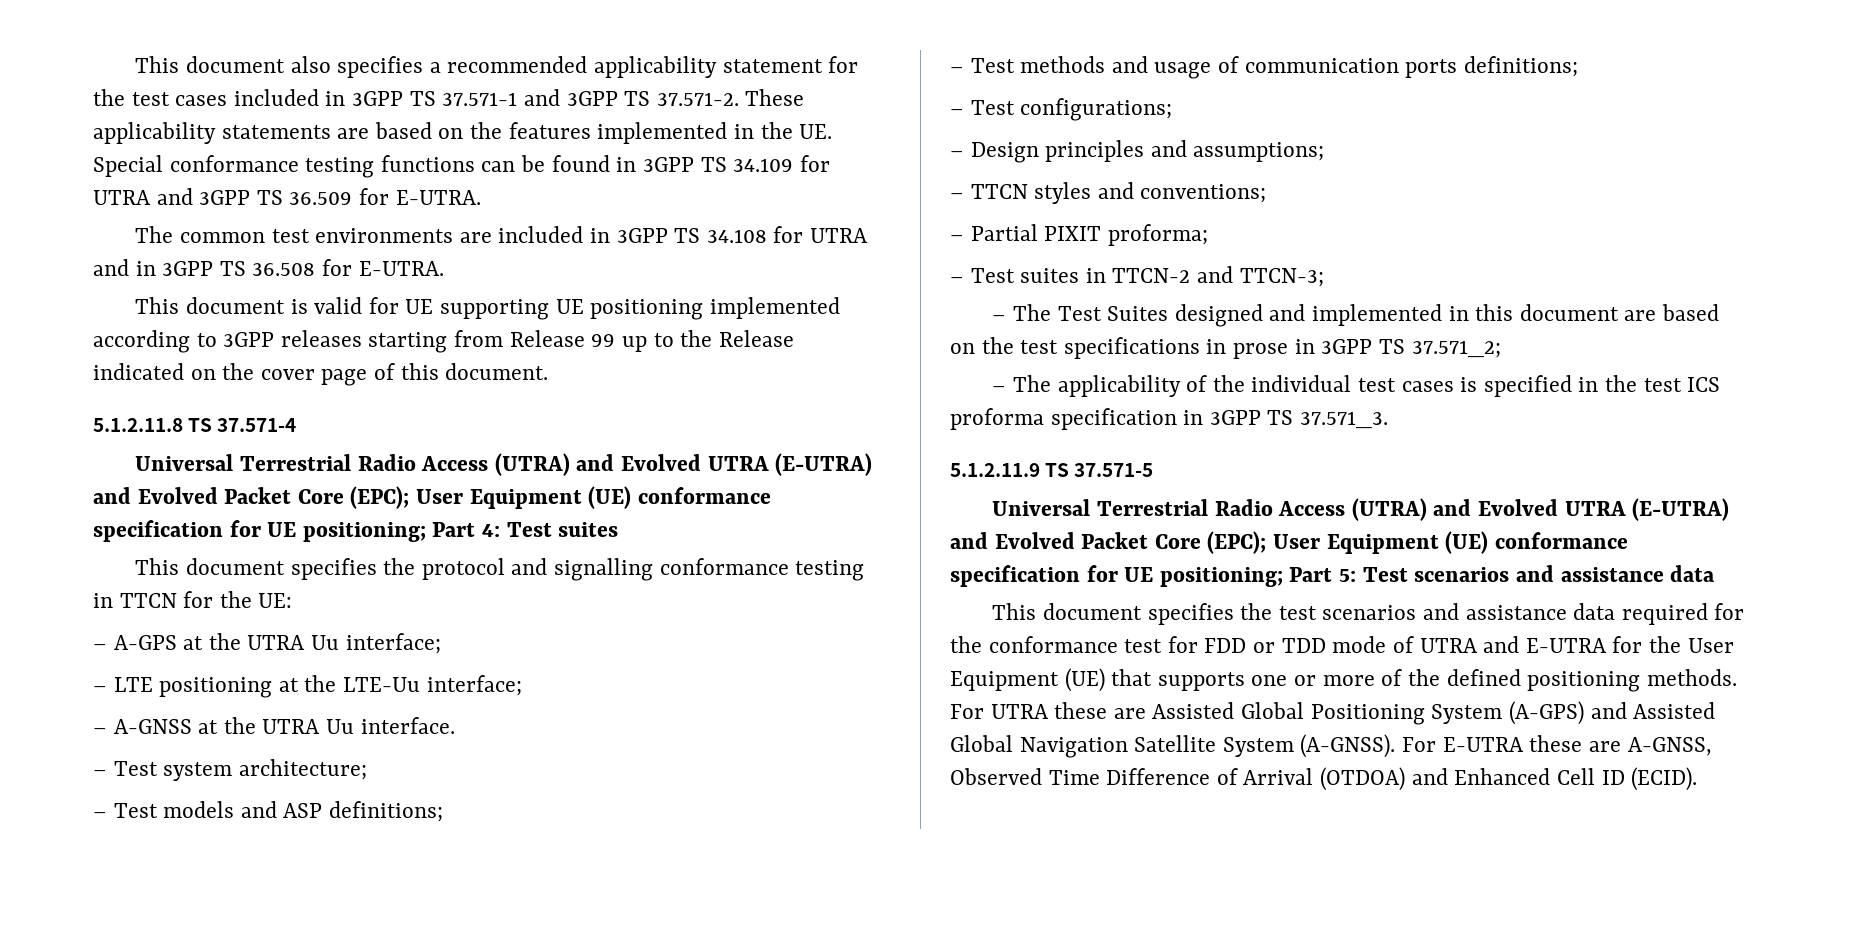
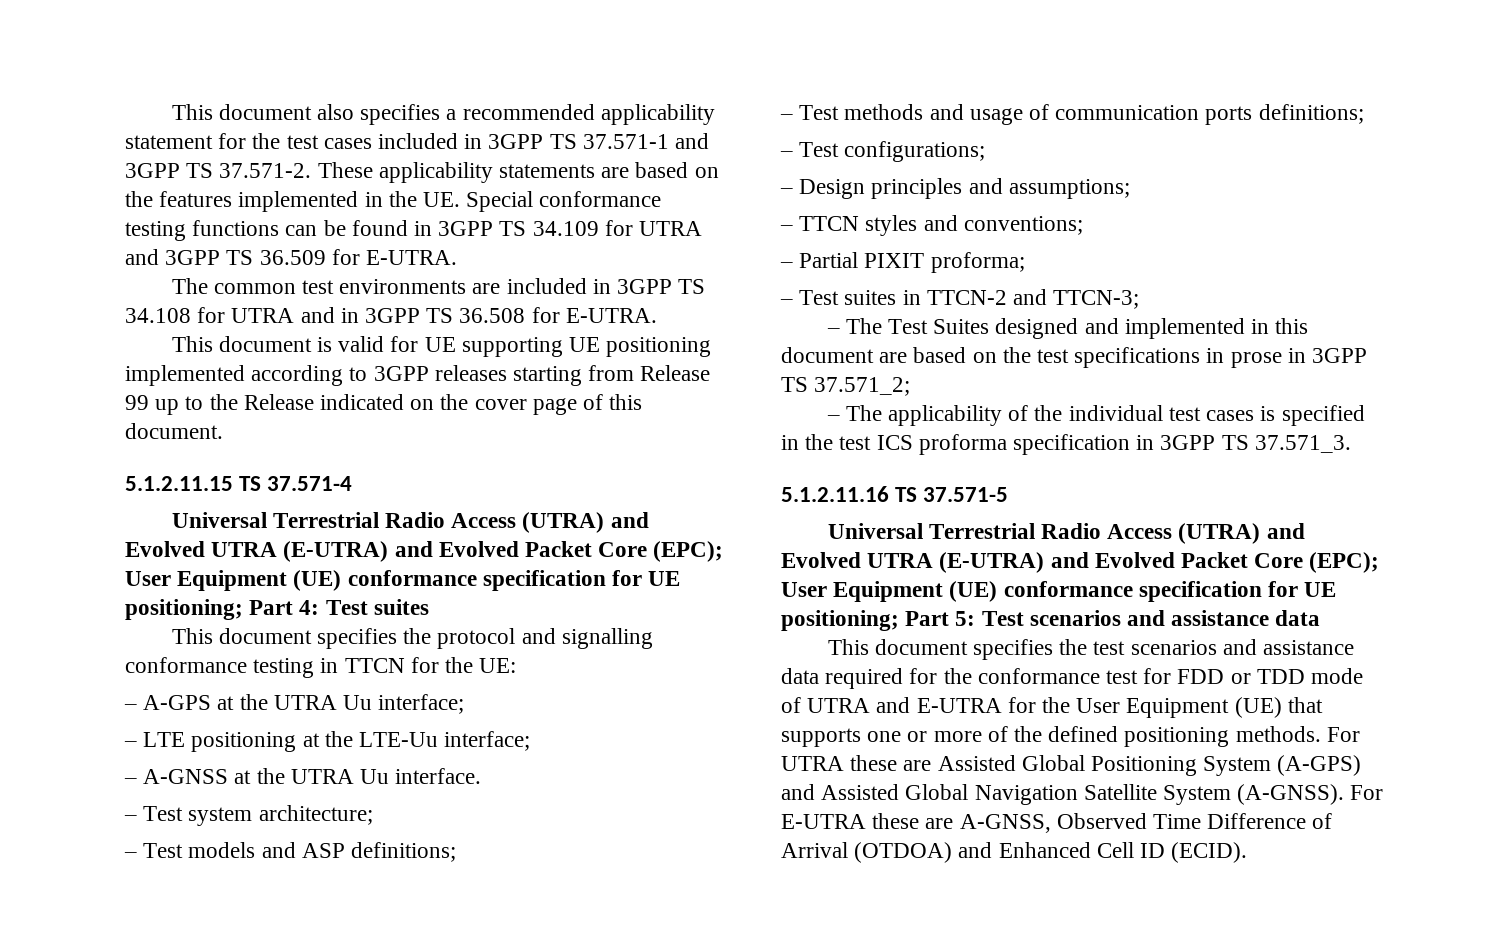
[93,418,183,432] 5.1.2.11.8 -> [125,476,233,491] 5.1.2.11.15
[950,463,1040,477] 5.1.2.11.9 -> [781,486,889,502] 5.1.2.11.16

